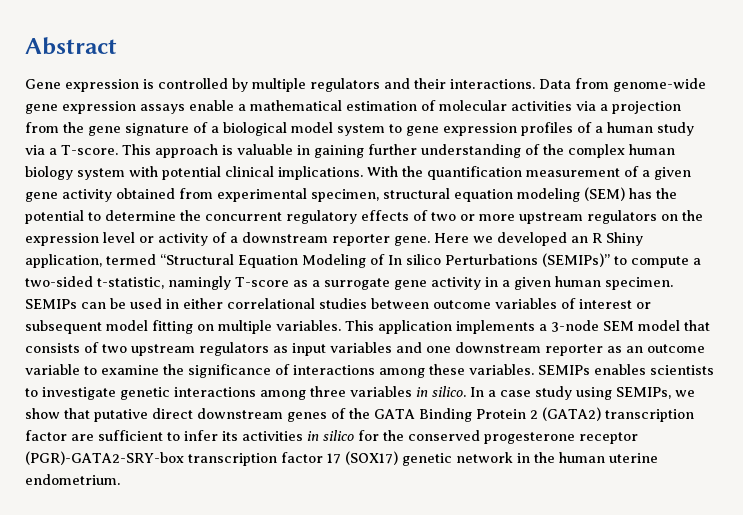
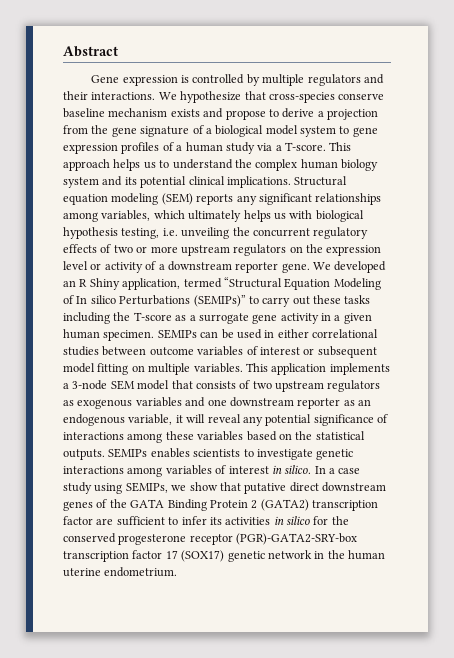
[539,78,706,92] [25,100,596,114] Data from genome-wide gene expression assays enable a mathematical estimation of molecular activities via -> [158,91,385,103] [63,108,315,120] We hypothesize that cross-species conserve baseline mechanism exists and propose to derive
[222,144,540,158] is valuable in gaining further understanding of -> [113,159,233,171] helps us to understand
[129,166,158,177] with -> [102,176,137,186] and its
[367,166,691,180] [25,187,677,202] [25,210,176,224] With the quantification measurement of a given gene activity obtained from experimental specimen, structural equation modeling (SEM) has the potential to determine -> [294,176,348,186] [63,193,382,205] [63,210,364,222] [63,227,230,239] Structural equation modeling (SEM) reports any significant relationships among variables, which ultimately helps us with biological hypothesis testing, i.e. unveiling
[434,233,493,243] Here we -> [313,262,331,270] We
[631,256,701,268] [25,276,231,290] compute a two-sided t-statistic, namingly -> [262,295,371,307] [63,312,131,324] carry out these tasks including the
[292,343,326,356] input -> [77,399,133,409] exogenous
[647,344,705,353] [25,364,184,375] outcome variable to examine the -> [63,414,312,426] endogenous variable, it will reveal any potential
[469,364,534,375] variables. -> [197,431,365,441] [63,449,105,460] variables based on the statistical outputs.
[310,386,412,397] three variables -> [165,465,269,475] variables of interest

